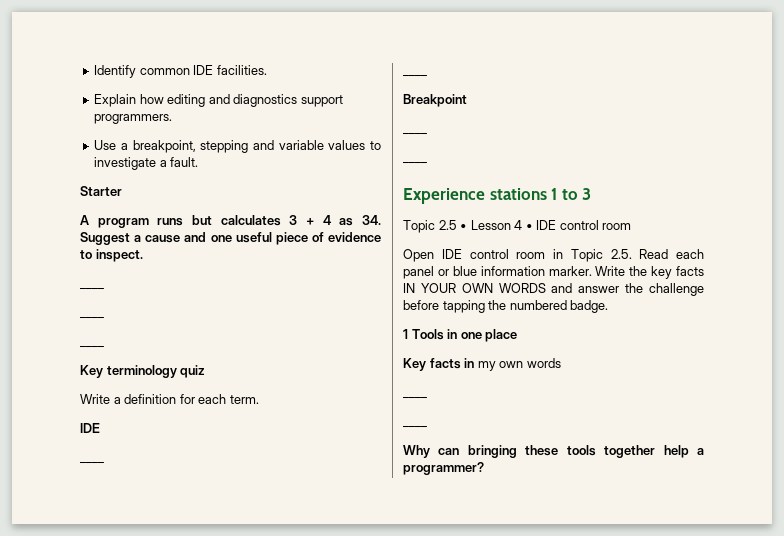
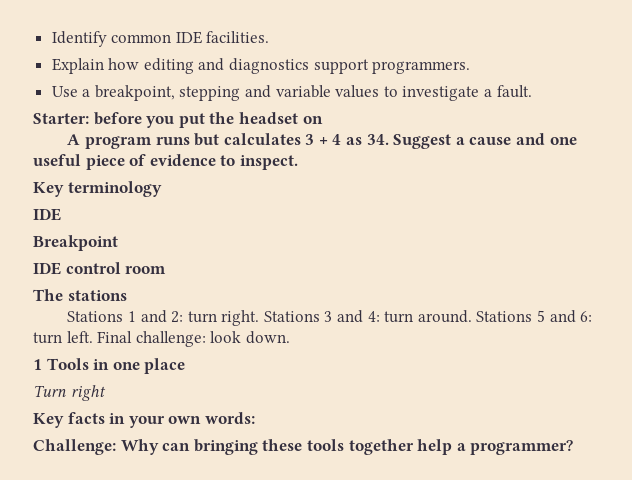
[80,186,122,196] Starter -> [33,112,323,128] Starter: before you put the headset on
[80,288,104,290] [80,317,104,319] [80,346,104,348] // ____ // ____ // ____ -> (298, 162) none
[180,365,206,378] [80,394,259,404] [80,423,100,433] [80,462,104,464] [403,75,427,77] quiz // Write a definition for each term. // IDE // ____ // ____ -> [33,208,61,221] // IDE
[403,133,427,135] [403,162,427,164] [403,188,592,204] [403,220,632,233] [403,249,704,262] [403,266,704,279] [403,283,704,296] [403,300,609,313] ____ // ____ // Experience stations 1 to 3 // Topic 2.5 • Lesson 4 • IDE control room // Open IDE control room in Topic 2.5. Read each panel or blue information marker. Write the key facts IN YOUR OWN WORDS and answer the challenge before tapping the numbered badge. -> [33,262,167,275] [33,289,127,301] [67,310,593,326] [33,331,290,347] IDE control room // The stations // Stations 1 and 2: turn right. Stations 3 and 4: turn around. Stations 5 and 6: turn left. Final challenge: look down.
(518, 335) none -> [33,385,106,401] // Turn right
[477,358,561,371] [403,397,427,399] [403,426,427,428] my own words // ____ // ____ // -> [128,412,255,428] [33,439,116,455] your own words: // Challenge:

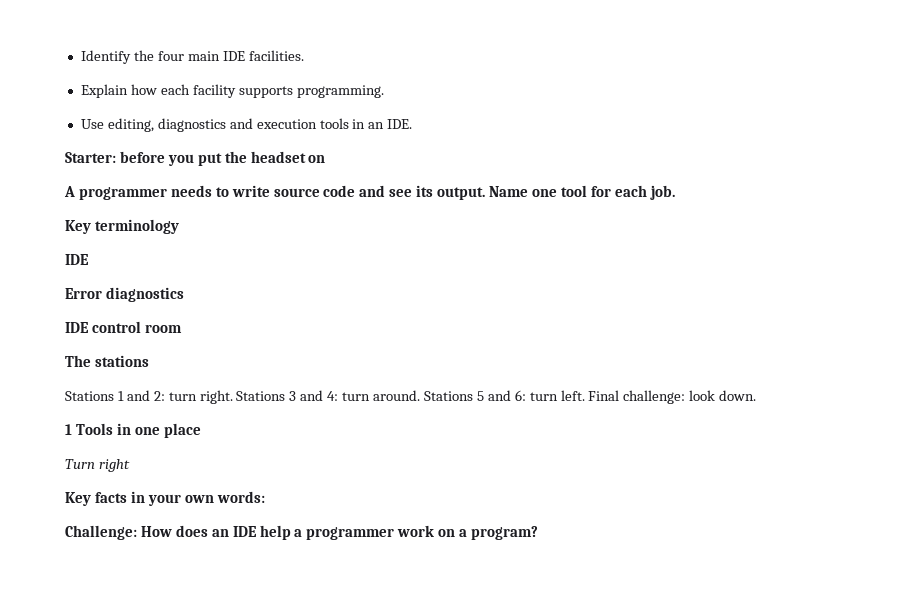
[111,34,172,43] common -> [133,50,220,61] the four main
[143,58,471,74] [51,85,532,101] editing and diagnostics support programmers. // Use a breakpoint, stepping and variable values to investigate a fault. -> [160,84,384,98] [80,118,413,132] each facility supports programming. // Use editing, diagnostics and execution tools in an IDE.
[84,133,577,149] [33,154,298,170] program runs but calculates 3 + 4 as 34. Suggest a cause and one useful piece of evidence to inspect. -> [78,185,675,200] programmer needs to write source code and see its output. Name one tool for each job.
[33,235,118,251] Breakpoint -> [65,287,184,302] Error diagnostics
[120,439,574,455] Why can bringing these tools together help a programmer? -> [140,525,539,540] How does an IDE help a programmer work on a program?

